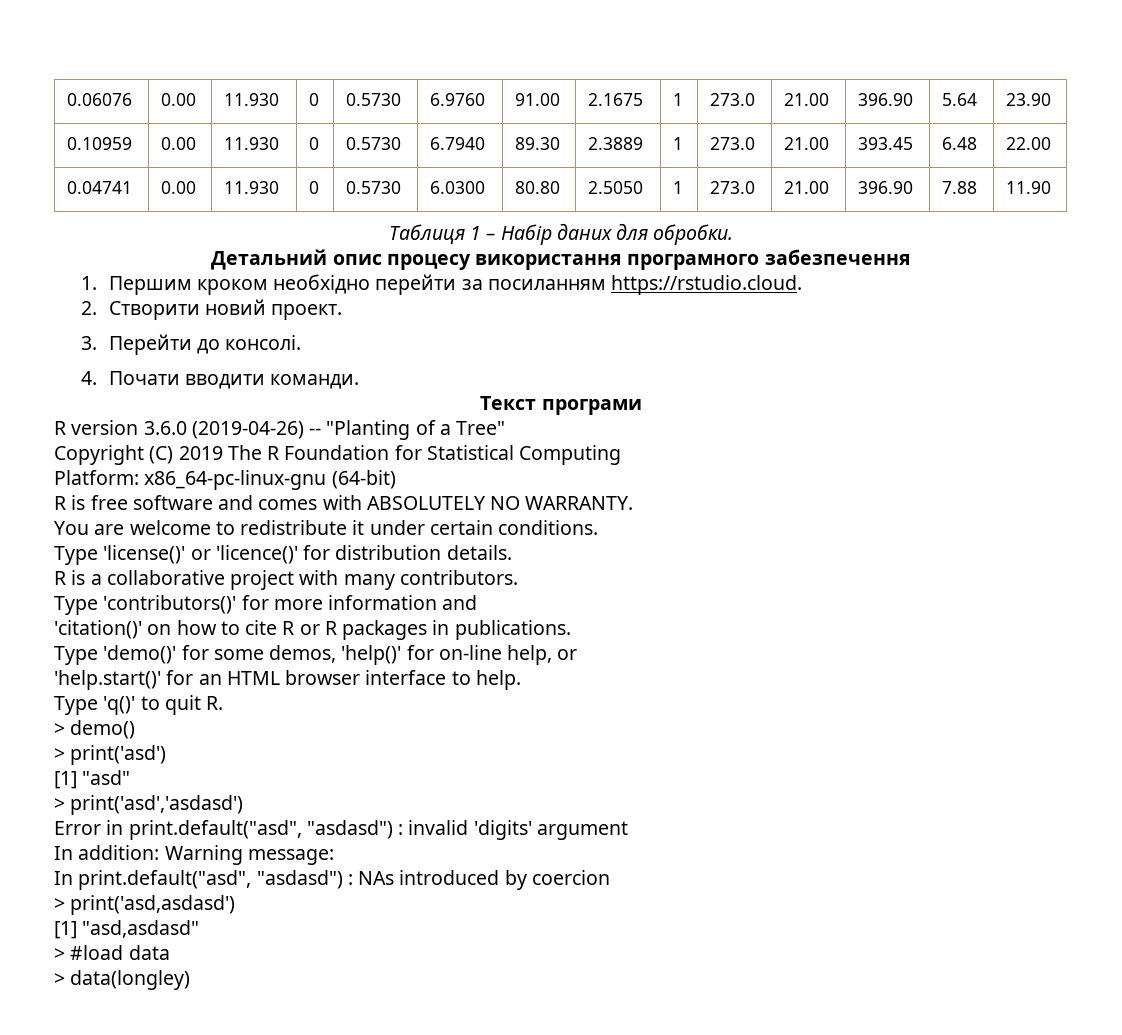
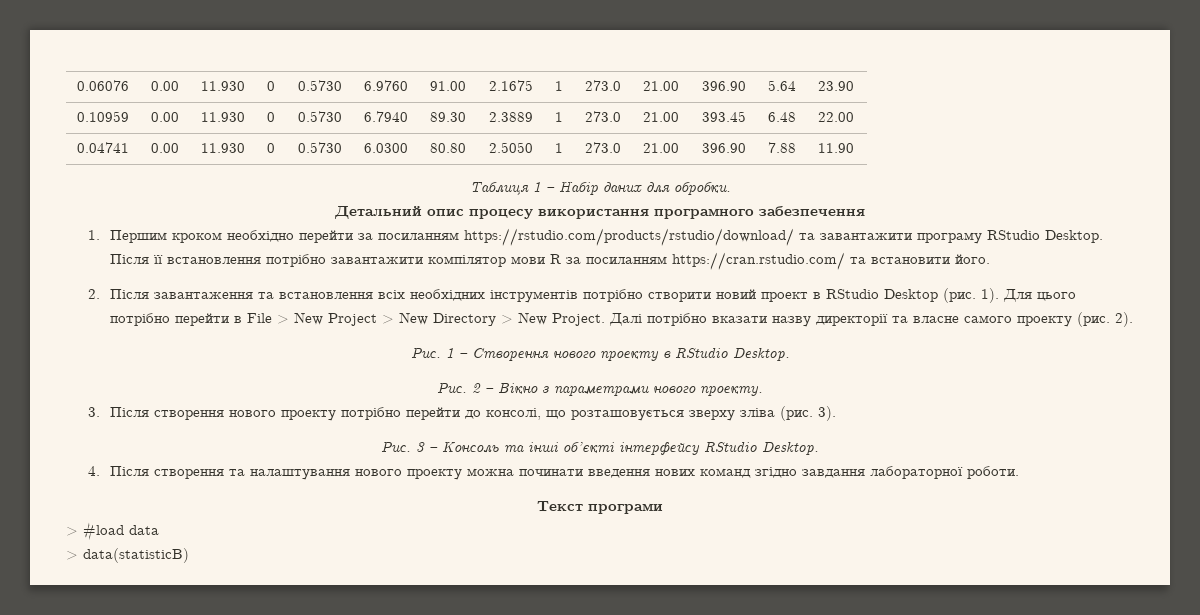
[611,275,803,295] [81,299,343,320] [81,334,302,355] [81,371,360,389] [480,396,642,415] [54,420,506,440] [54,445,622,465] [54,470,396,490] [54,495,634,510] [54,520,599,535] [54,545,512,565] [54,570,518,590] [54,595,478,615] [54,620,571,640] [54,645,578,665] [54,670,521,690] [54,695,224,715] [54,720,136,739] [54,745,167,765] [54,770,131,789] [54,795,244,815] [54,820,628,840] [54,845,334,865] [54,870,610,890] [54,895,236,915] [54,920,200,939] https://rstudio.cloud. // 2. Створити новий проект. // 3. Перейти до консолі. // 4. Почати вводити команди. // Текст програми // R version 3.6.0 (2019-04-26) -- "Planting of a Tree" // Copyright (C) 2019 The R Foundation for Statistical Computing // Platform: x86_64-pc-linux-gnu (64-bit) // R is free software and comes with ABSOLUTELY NO WARRANTY. // You are welcome to redistribute it under certain conditions. // Type 'license()' or 'licence()' for distribution details. // R is a collaborative project with many contributors. // Type 'contributors()' for more information and // 'citation()' on how to cite R or R packages in publications. // Type 'demo()' for some demos, 'help()' for on-line help, or // 'help.start()' for an HTML browser interface to help. // Type 'q()' to quit R. // > demo() // > print('asd') // [1] "asd" // > print('asd','asdasd') // Error in print.default("asd", "asdasd") : invalid 'digits' argument // In addition: Warning message: // In print.default("asd", "asdasd") : NAs introduced by coercion // > print('asd,asdasd') // [1] "asd,asdasd" -> [464,228,1104,246] [110,252,991,270] [88,288,1077,303] [110,312,1134,327] [410,347,790,362] [437,382,763,397] [88,406,837,421] [381,441,819,456] [88,466,1020,480] [537,501,663,514] https://rstudio.com/products/rstudio/download/ та завантажити програму RStudio Desktop. Після її встановлення потрібно завантажити компілятор мови R за посиланням https://cran.rstudio.com/ та встановити його. // 2. Після завантаження та встановлення всіх необхідних інструментів потрібно створити новий проект в RStudio Desktop (рис. 1). Для цього потрібно перейти в File > New Project > New Directory > New Project. Далі потрібно вказати назву директорії та власне самого проекту (рис. 2). // Рис. 1 – Створення нового проекту в RStudio Desktop. // Рис. 2 – Вікно з параметрами нового проекту. // 3. Після створення нового проекту потрібно перейти до консолі, що розташовується зверху зліва (рис. 3). // Рис. 3 – Консоль та інші об’єкті інтерфейсу RStudio Desktop. // 4. Після створення та налаштування нового проекту можна починати введення нових команд згідно завдання лабораторної роботи. // Текст програми
[70,970,191,990] data(longley) -> [83,548,189,563] data(statisticB)

